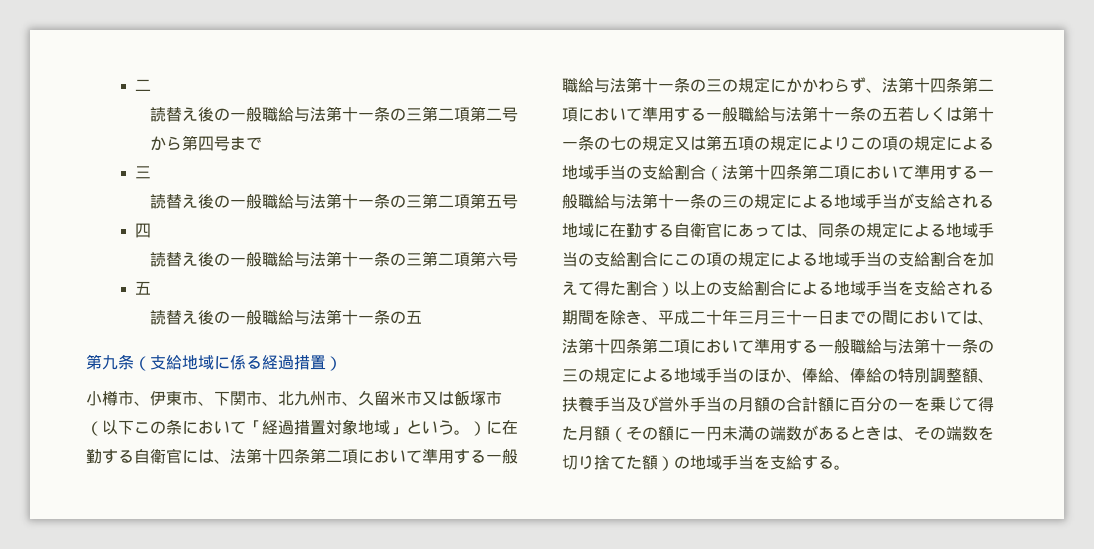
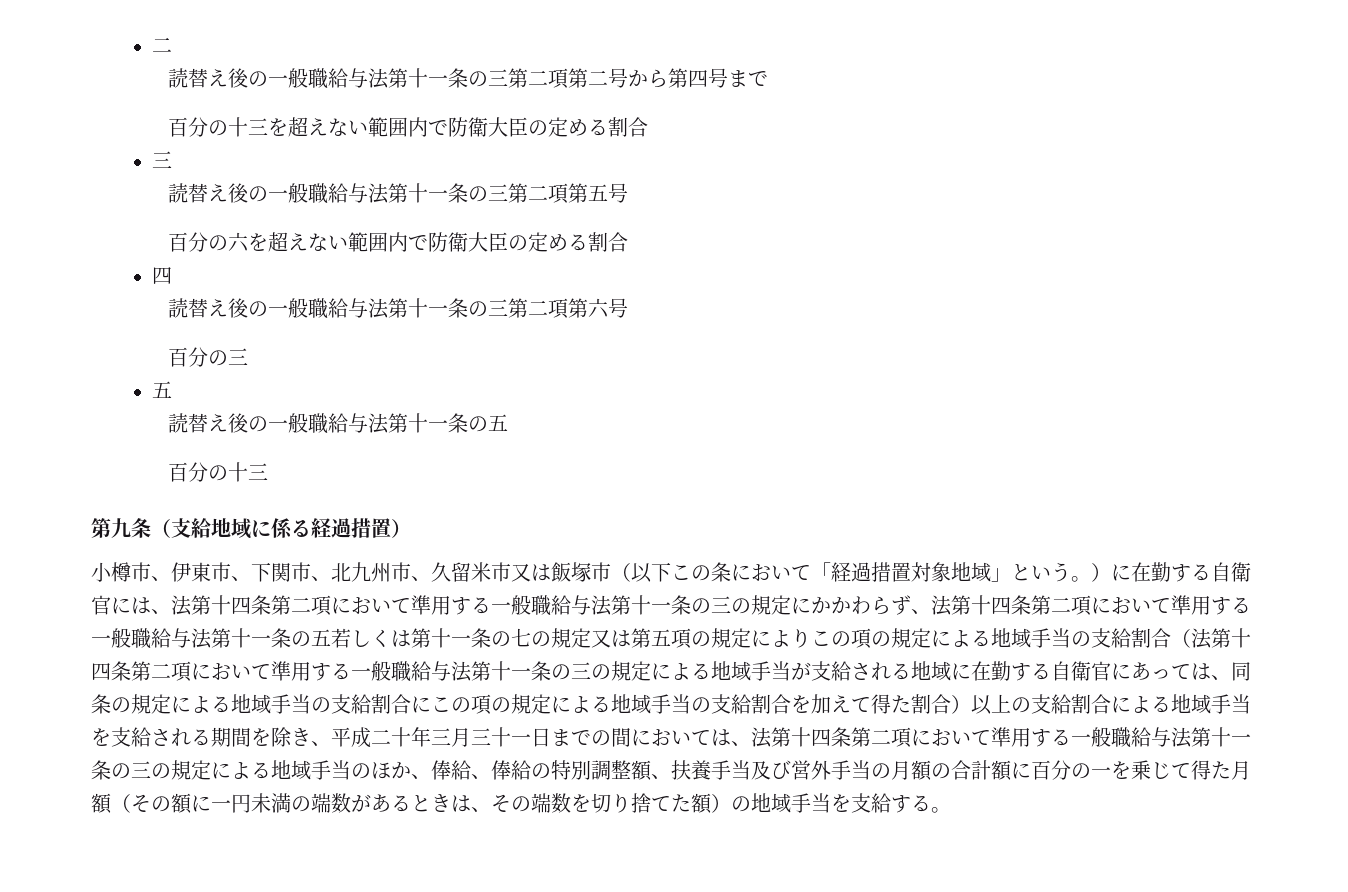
(262, 143) none -> [168,117,649,137] // 百分の十三を超えない範囲内で防衛大臣の定める割合
(518, 201) none -> [168,232,629,252] // 百分の六を超えない範囲内で防衛大臣の定める割合
(518, 259) none -> [168,347,249,367] // 百分の三
(422, 317) none -> [168,462,269,482] // 百分の十三

